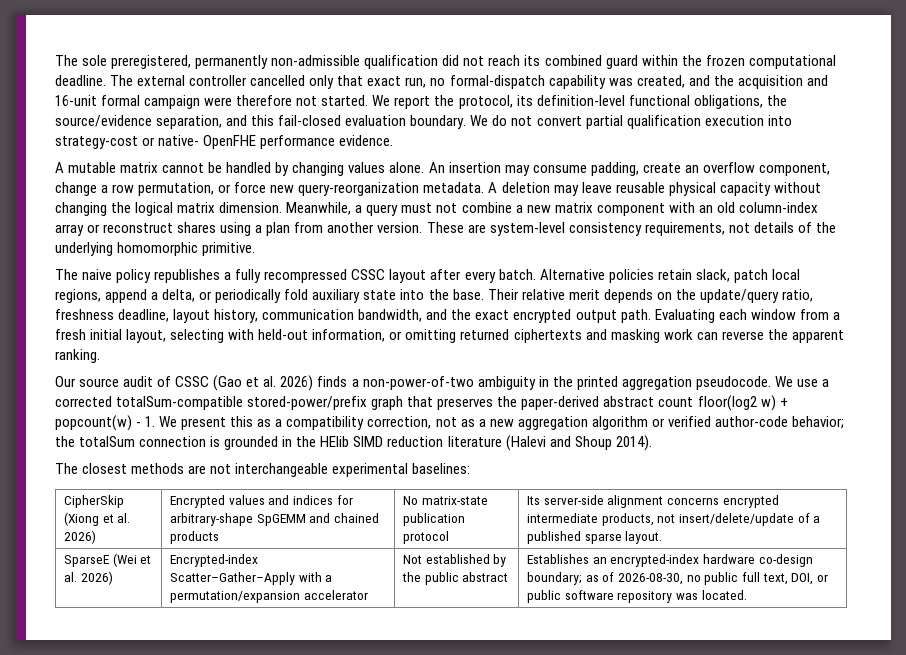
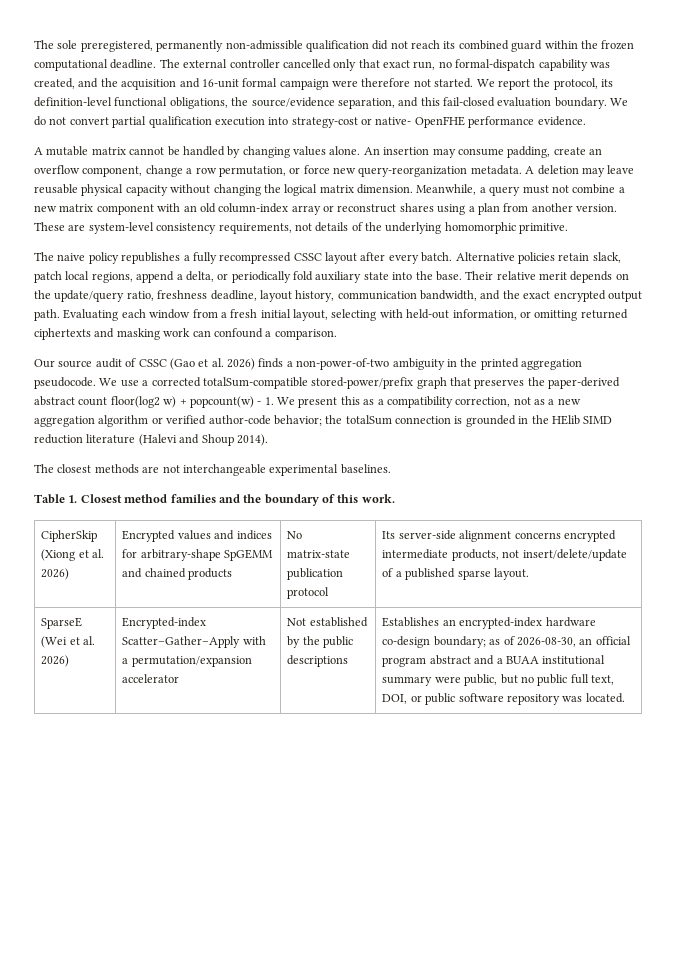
[721,329,844,343] [55,349,100,363] reverse the apparent ranking. -> [213,328,337,340] confound a comparison.
[412,463,471,474] baselines: -> [340,464,391,474] [34,494,395,506] baselines. // Table 1. Closest method families and the boundary of this work.
[462,572,509,582] abstract -> [287,655,349,667] descriptions
(683, 579) none -> [579,636,631,645] [382,655,606,667] [382,674,518,686] an official program abstract and a BUAA institutional summary were public, but

